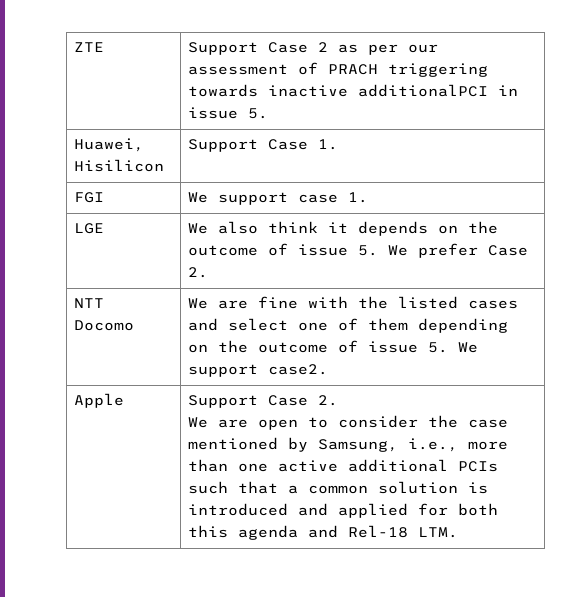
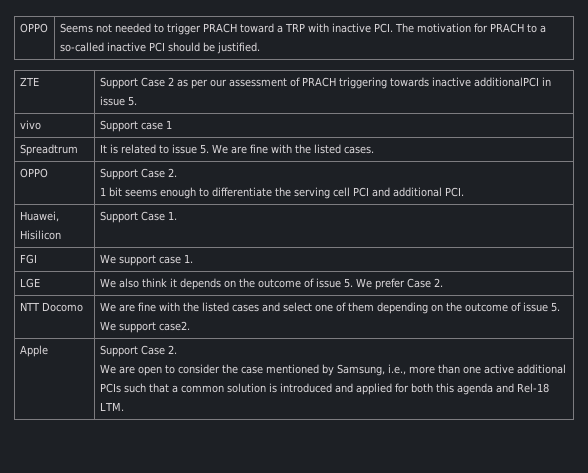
(73, 47) none -> [19,23,48,33] [59,23,546,35] [59,42,260,54] OPPO | Seems not needed to trigger PRACH toward a TRP with inactive PCI. The motivation for PRACH to a so-called inactive PCI should be justified. //
(268, 113) none -> [19,120,41,130] [99,120,172,132] [19,144,78,156] [99,144,374,154] [19,168,48,178] [99,168,177,180] [99,187,464,199] // vivo | Support case 1 // Spreadtrum | It is related to issue 5. We are fine with the listed cases. // OPPO | Support Case 2. // 1 bit seems enough to differentiate the serving cell PCI and additional PCI.

